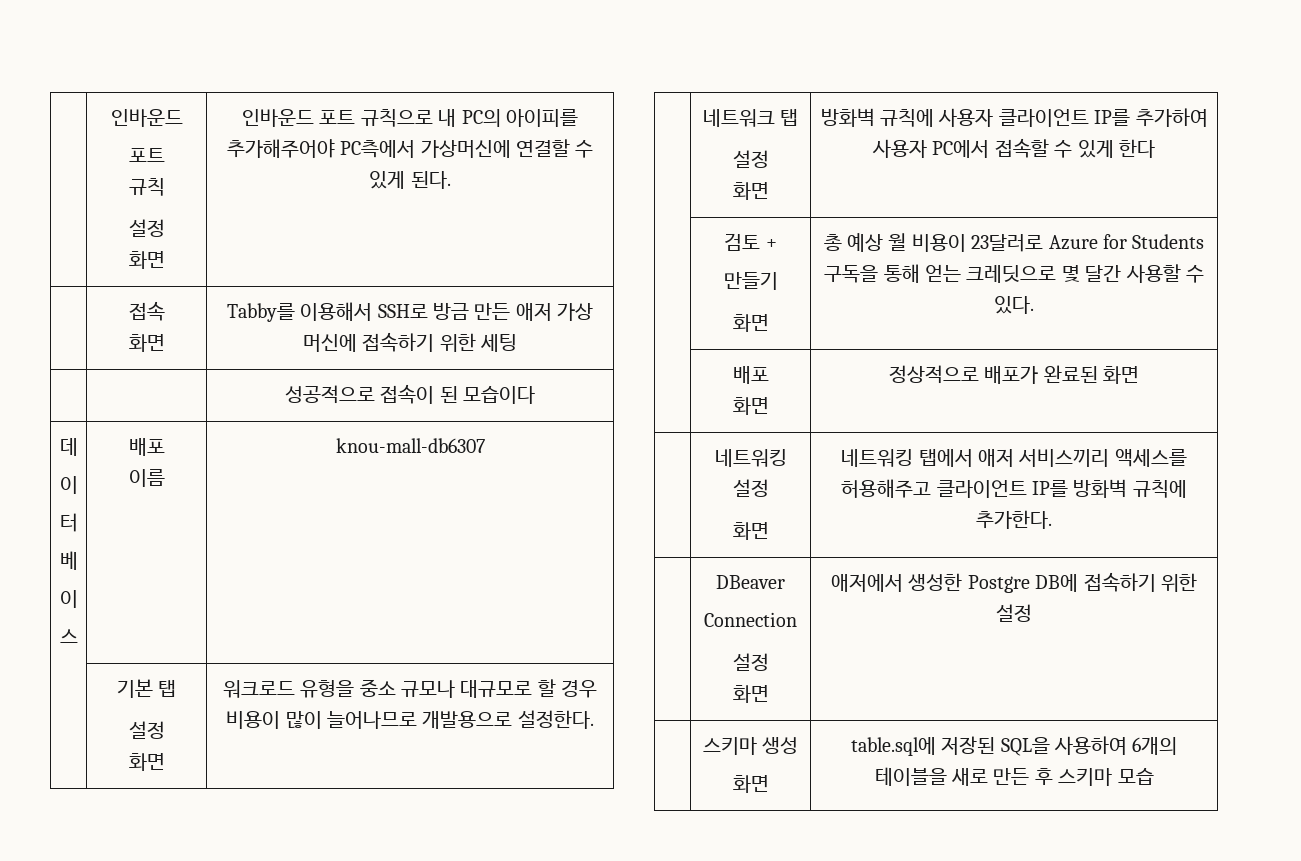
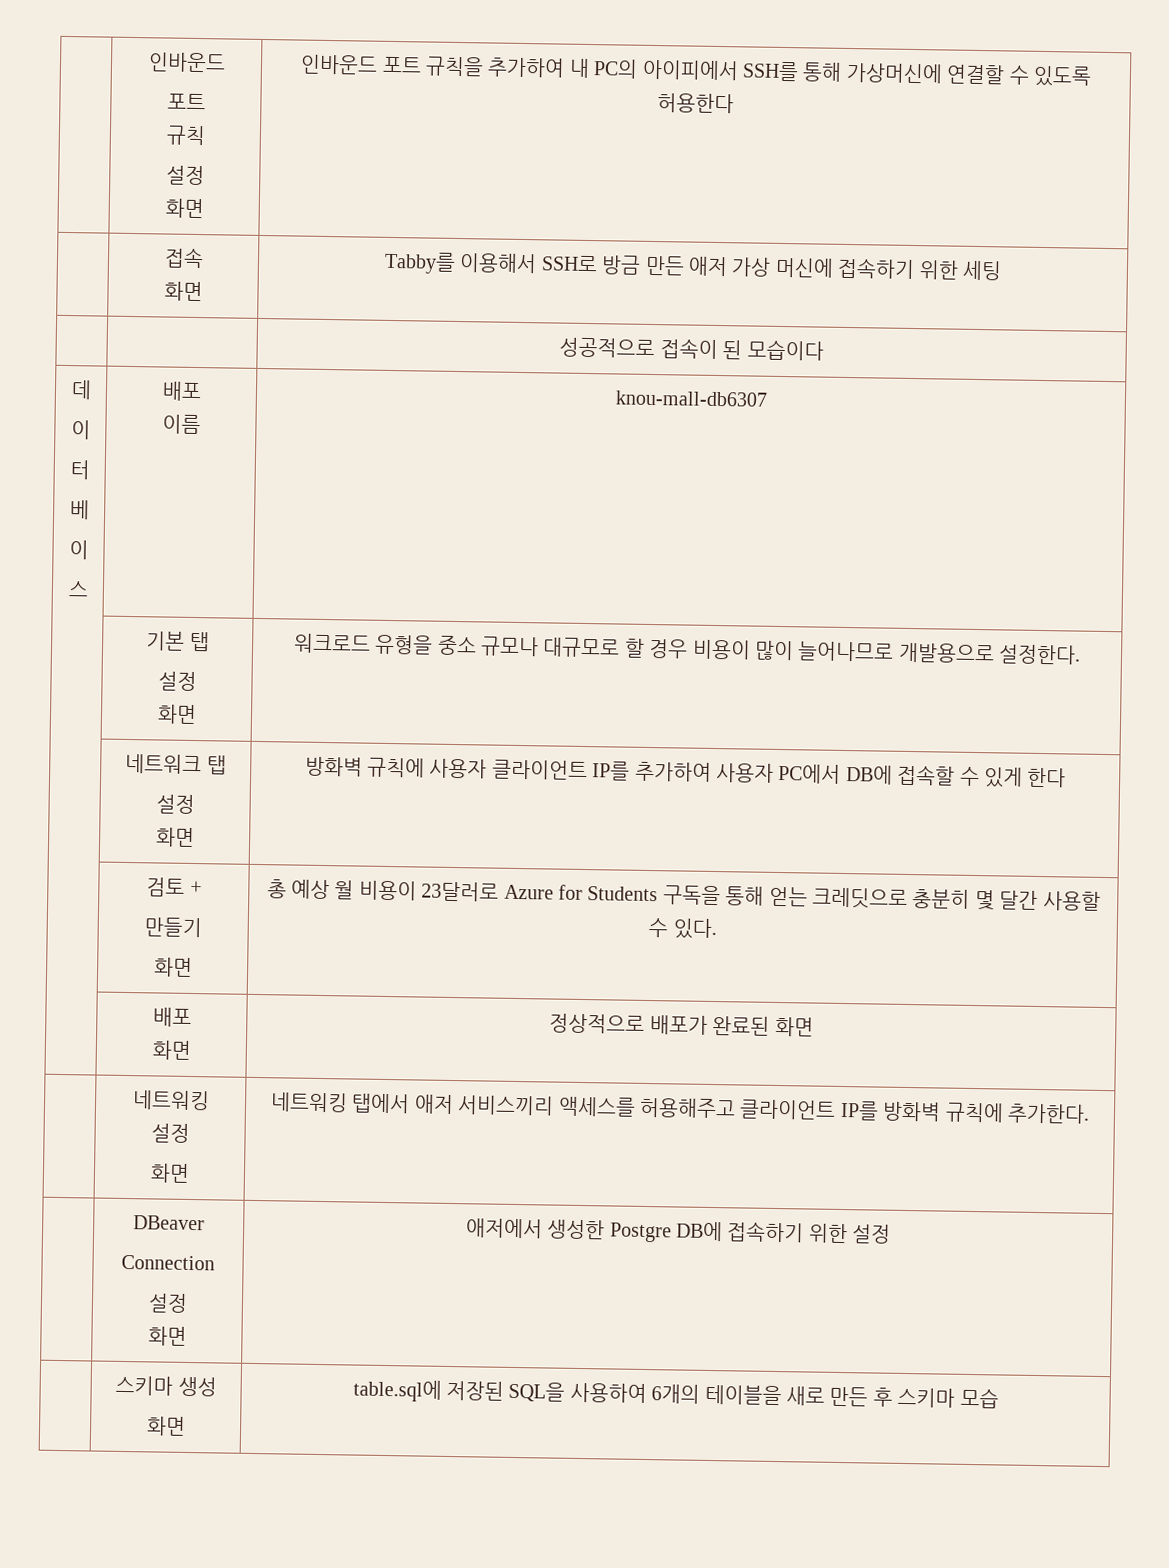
[360,109,578,127] [226,139,416,158] 규칙으로 내 PC의 아이피를 추가해주어야 PC측에서 -> [424,56,843,82] 규칙을 추가하여 내 PC의 아이피에서 SSH를 통해
[369,171,451,189] 있게 된다. -> [1032,65,1092,87] [657,93,734,114] 있도록 허용한다
(990, 149) none -> [845,765,893,785] DB에
(1057, 274) none -> [912,889,971,909] 충분히

